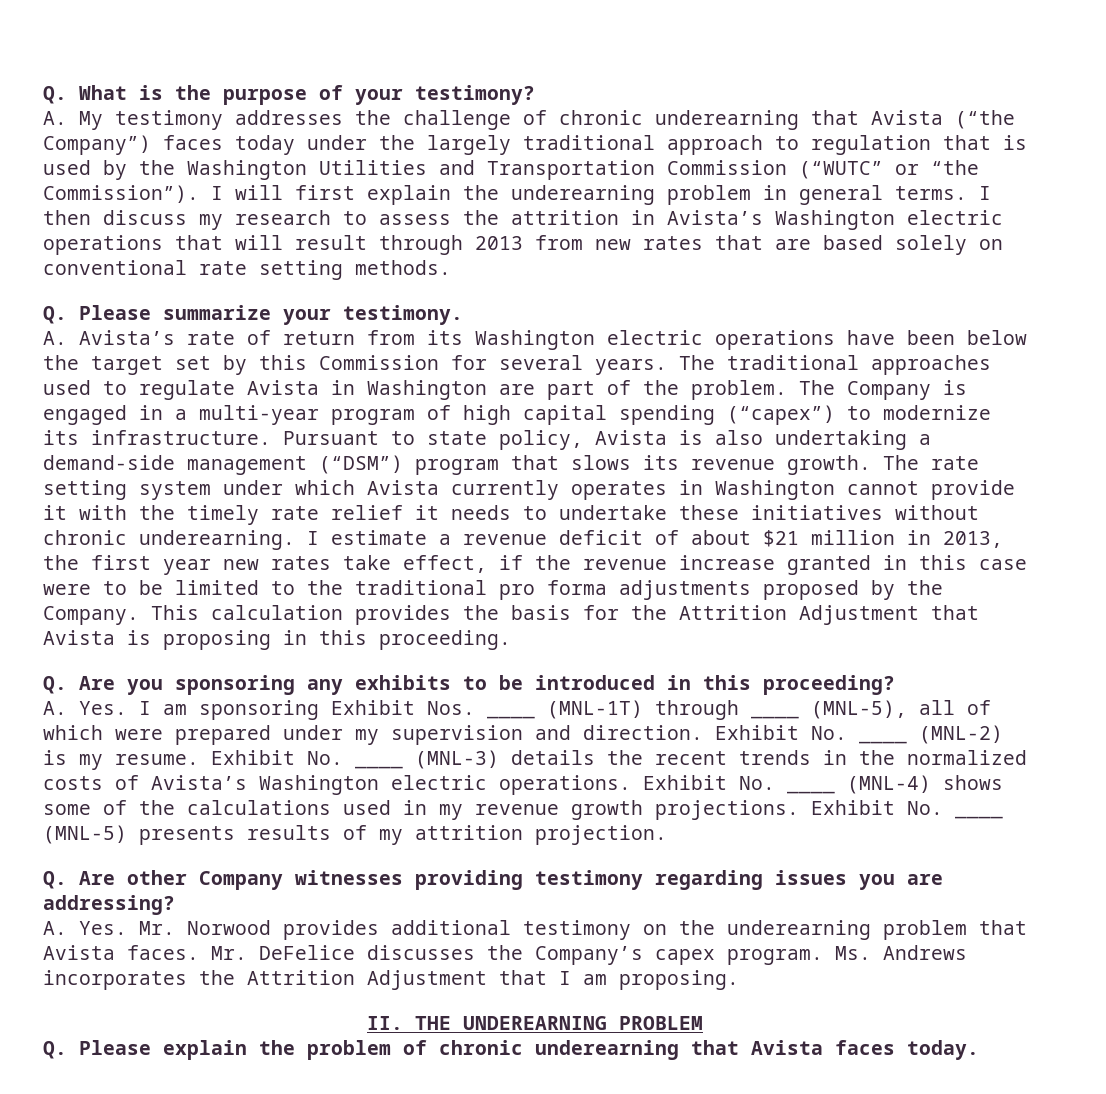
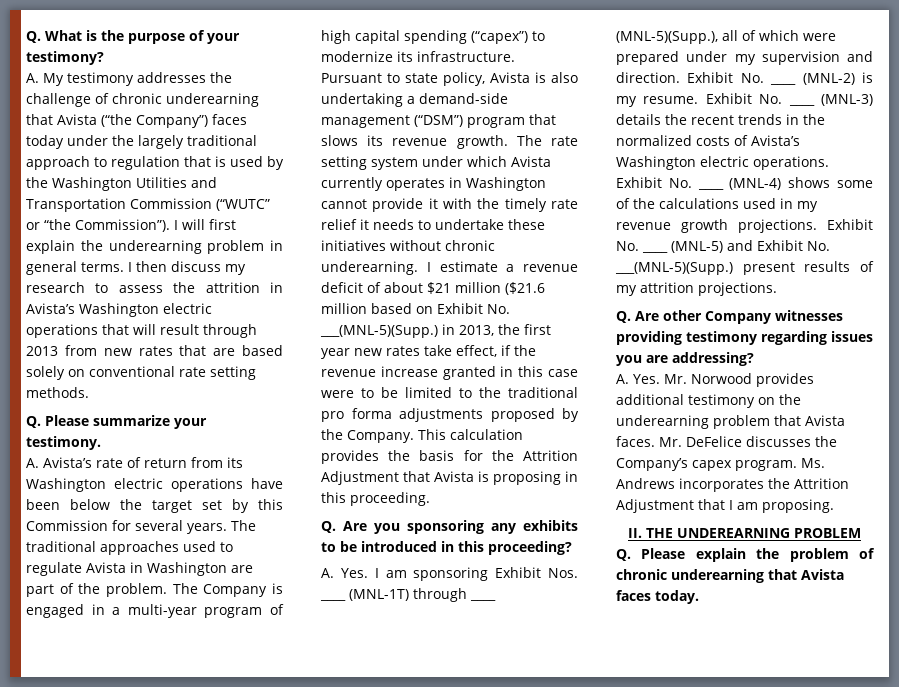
(895, 537) none -> [505,282,545,295] [321,303,510,314] [320,325,438,338] ($21.6 million based on Exhibit No. ___(MNL-5)(Supp.)
[811,700,907,719] (MNL-5), -> [616,31,718,44] (MNL-5)(Supp.),
[139,826,235,845] presents -> [727,240,830,251] [615,262,795,275] and Exhibit No. ___(MNL-5)(Supp.) present
[535,825,667,845] projection. -> [698,282,777,296] projections.

